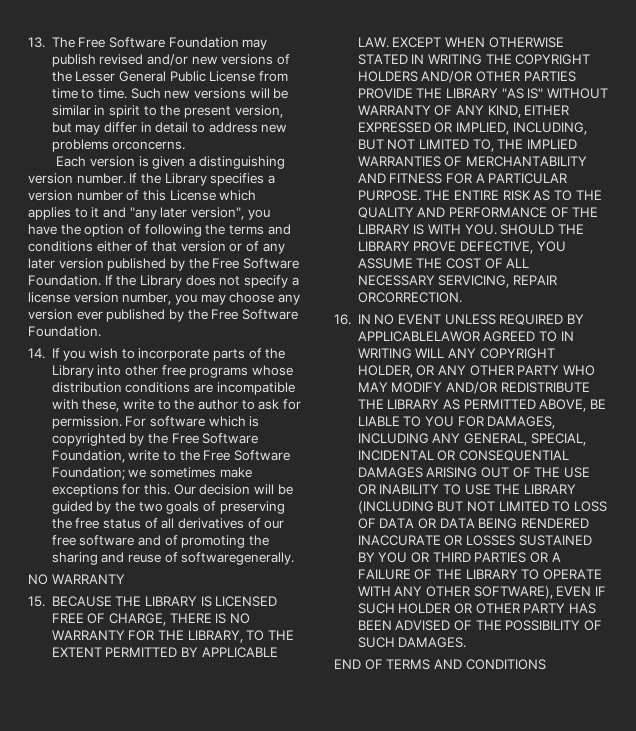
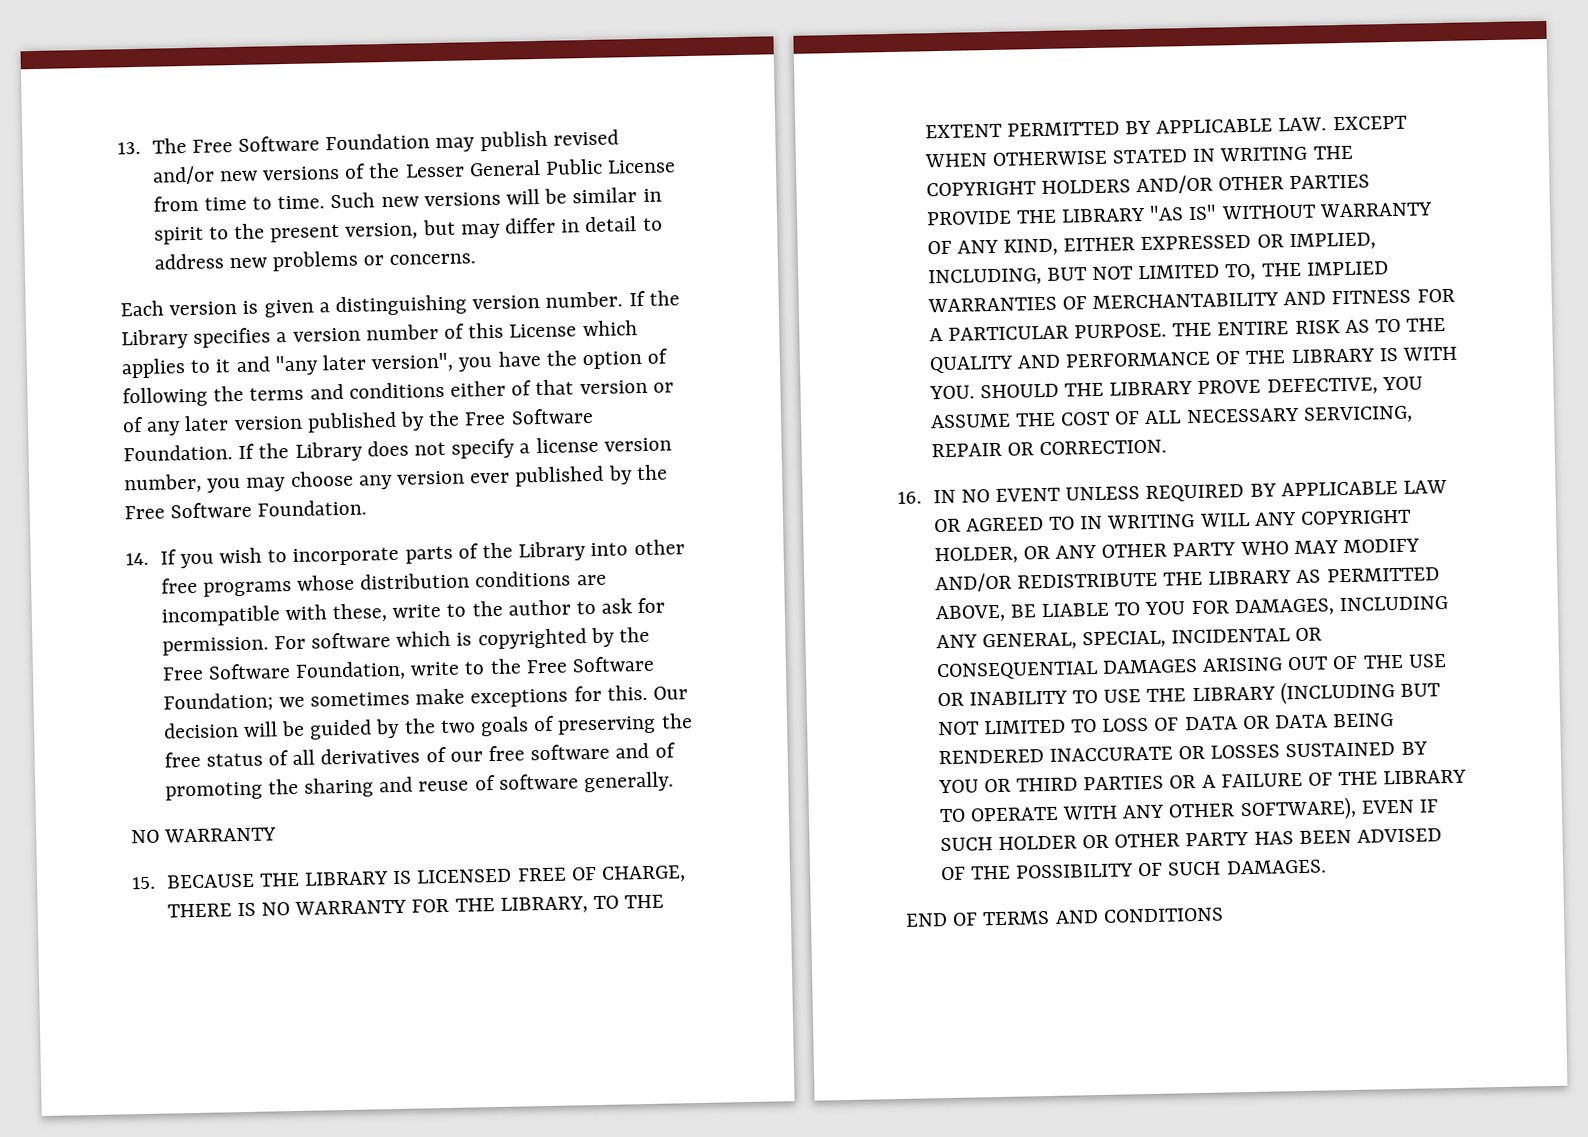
[112,141,186,150] orconcerns. -> [363,253,477,266] or concerns.
[181,552,295,565] softwaregenerally. -> [498,771,674,793] software generally.
[357,292,462,303] ORCORRECTION. -> [1006,439,1167,456] OR CORRECTION.
[357,331,480,342] APPLICABLELAWOR -> [1280,480,1447,497] [933,518,961,533] APPLICABLE LAW OR

